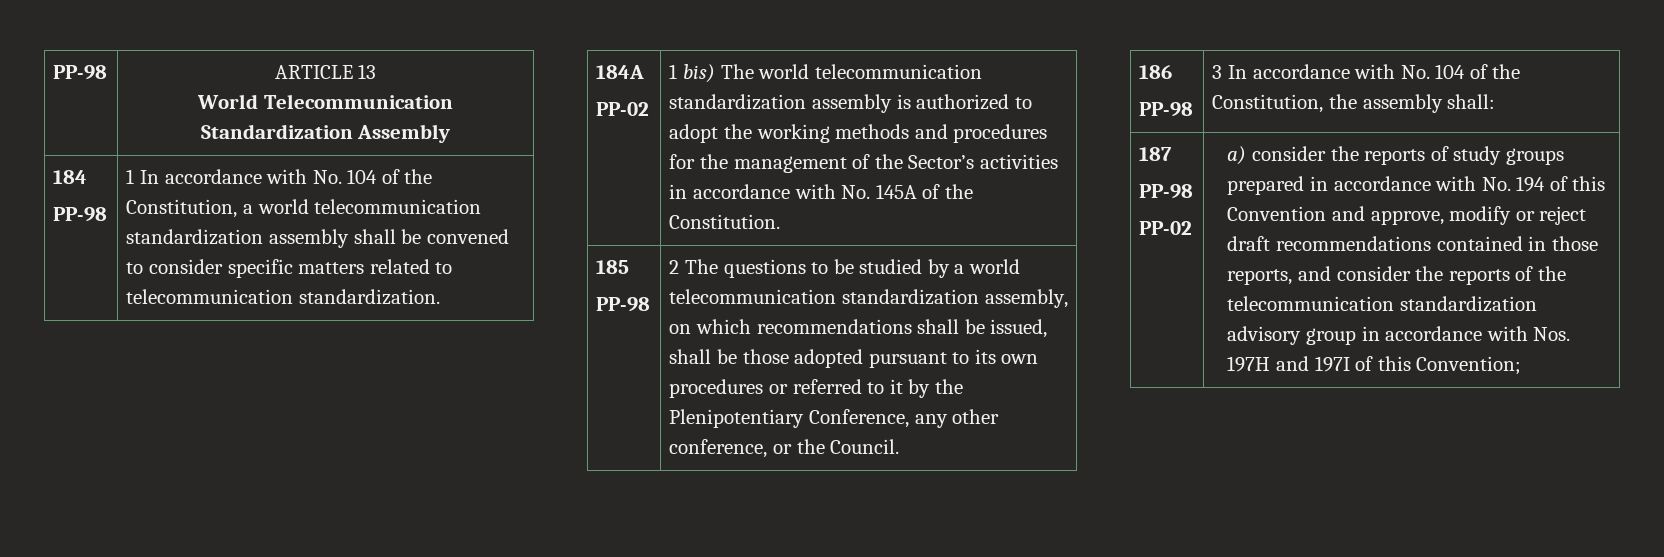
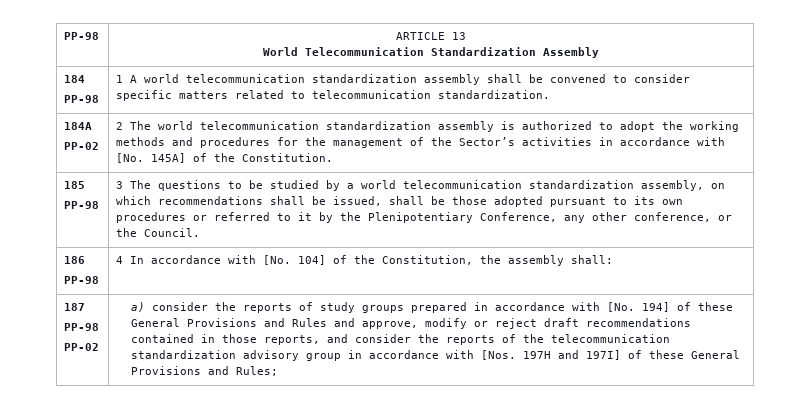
[139,169,433,184] [126,199,253,218] In accordance with No. 104 of the Constitution, a -> [130,75,138,83] A
[669,64,715,83] 1 bis) -> [116,122,124,130] 2
[841,184,917,199] No. 145A -> [116,153,187,163] [No. 145A]
[669,260,680,274] 2 -> [116,181,124,189] 3
[1212,64,1466,79] 3 In accordance with No. 104 -> [116,255,327,265] 4 In accordance with [No. 104]
[1481,176,1606,192] [1227,206,1327,221] No. 194 of this Convention -> [607,302,734,312] [131,318,328,327] [No. 194] of these General Provisions and Rules
[1533,327,1571,341] Nos. -> [481,350,517,360] [Nos.
[1314,356,1522,375] 197I of this Convention; -> [586,350,741,360] [131,366,279,376] 197I] of these General Provisions and Rules;

